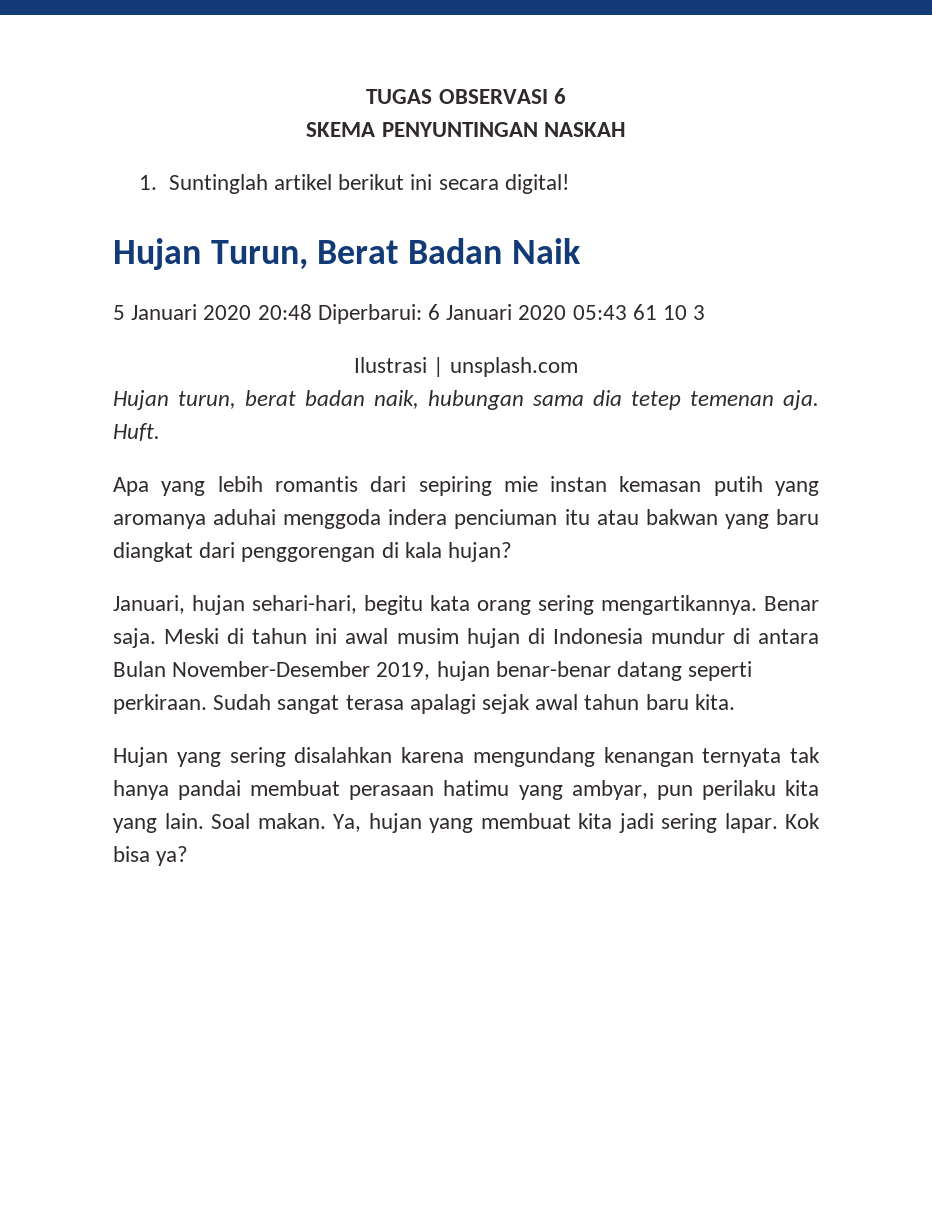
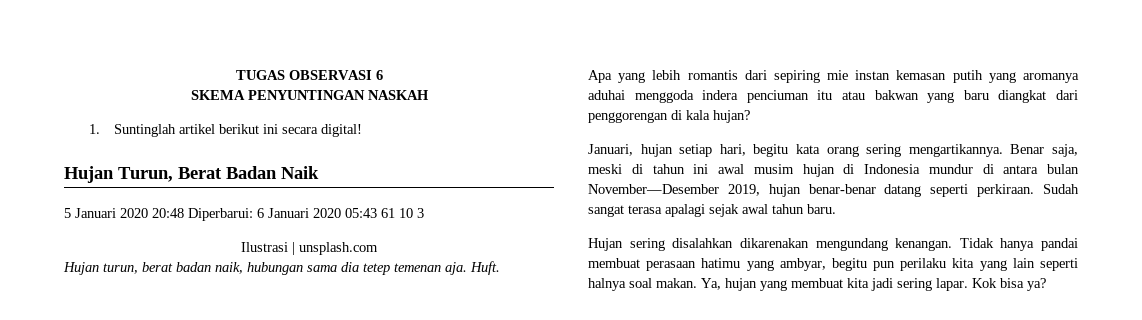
[252,595,357,614] sehari-hari, -> [679,144,746,157] setiap hari,
[113,628,220,648] saja. Meski -> [1052,144,1078,157] [588,164,622,174] saja, meski
[113,661,371,677] Bulan November-Desember -> [1047,164,1079,174] [588,184,719,194] bulan November—Desember
[645,694,735,710] [113,747,221,767] baru kita. // Hujan yang -> [807,204,836,214] [588,238,623,251] baru. // Hujan
[401,747,820,767] karena mengundang kenangan ternyata tak -> [739,238,994,251] dikarenakan mengundang kenangan. Tidak
(648, 790) none -> [831,258,867,271] begitu
[164,813,250,829] lain. Soal -> [1012,258,1078,271] [588,278,652,291] lain seperti halnya soal

